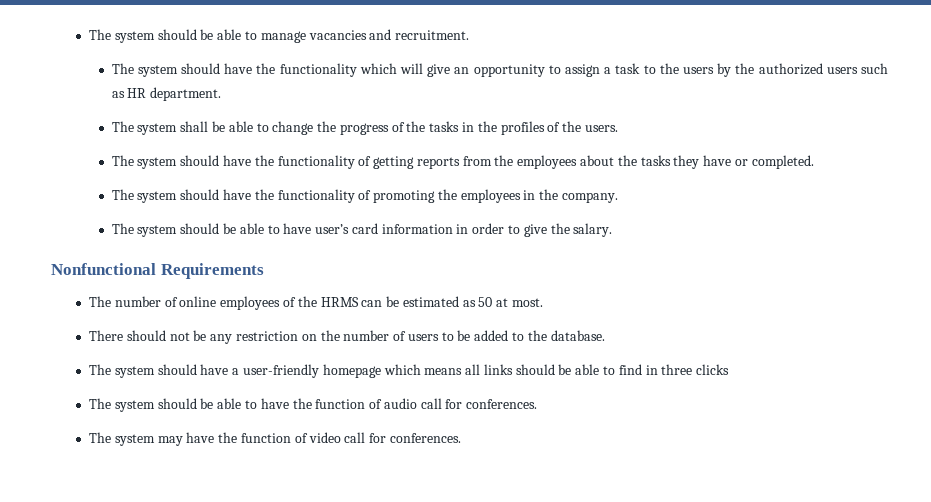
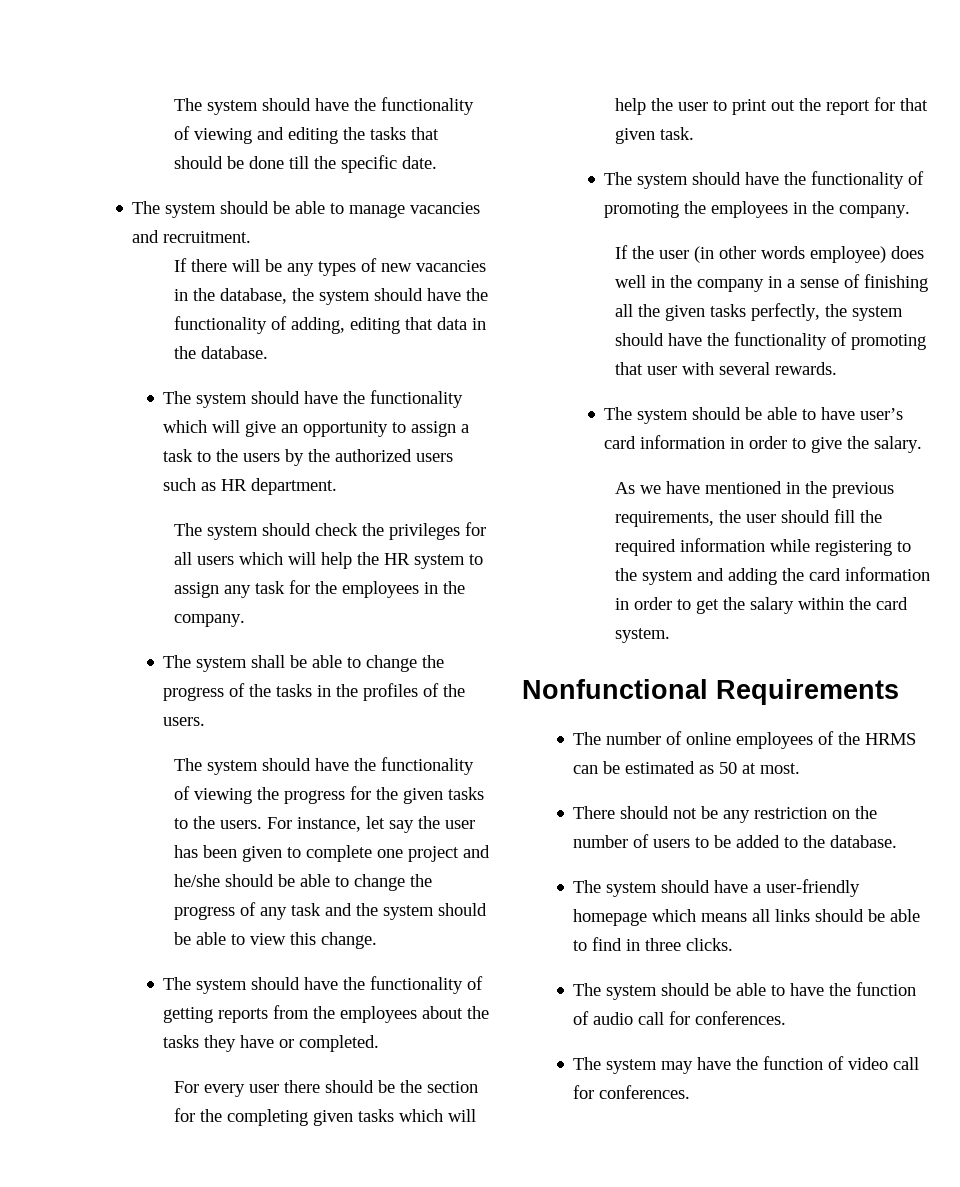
[89,29,197,43] The system should -> [174,97,475,115] [174,126,440,144] [174,155,438,173] [132,201,270,218] The system should have the functionality of viewing and editing the tasks that should be done till the specific date. // The system should
(470, 35) none -> [174,258,487,276] [174,288,489,305] [174,316,487,334] [174,346,269,359] // If there will be any types of new vacancies in the database, the system should have the functionality of adding, editing that data in the database.
(222, 94) none -> [174,522,487,540] [174,552,484,569] [174,580,466,598] [174,614,246,627] // The system should check the privileges for all users which will help the HR system to assign any task for the employees in the company.
(618, 128) none -> [174,757,475,775] [174,786,485,804] [174,816,476,833] [174,845,491,862] [174,874,433,891] [174,902,488,920] [174,932,378,949] // The system should have the functionality of viewing the progress for the given tasks to the users. For instance, let say the user has been given to complete one project and he/she should be able to change the progress of any task and the system should be able to view this change.
(814, 162) none -> [174,1080,479,1097] [174,1108,477,1126] [615,97,929,115] [615,127,695,144] // For every user there should be the section for the completing given tasks which will help the user to print out the report for that given task.
(619, 197) none -> [615,245,925,263] [615,274,929,292] [615,303,904,321] [615,332,927,350] [615,362,838,375] // If the user (in other words employee) does well in the company in a sense of finishing all the given tasks perfectly, the system should have the functionality of promoting that user with several rewards.
(613, 230) none -> [615,481,895,498] [615,509,883,527] [615,538,912,556] [615,567,931,585] [615,597,909,614] [615,628,671,643] // As we have mentioned in the previous requirements, the user should fill the required information while registering to the system and adding the card information in order to get the salary within the card system.
[696,364,730,375] clicks -> [686,938,734,951] clicks.

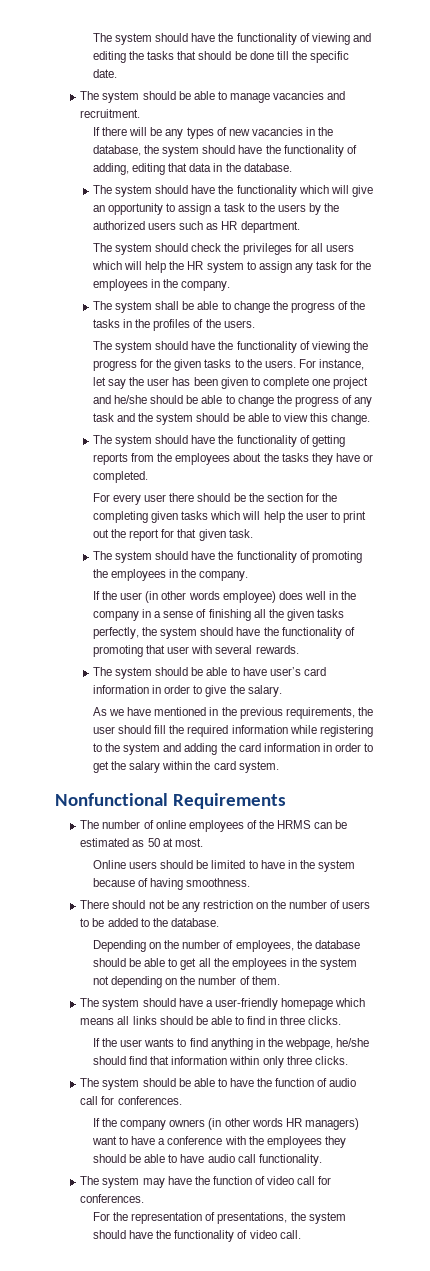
(801, 768) none -> [93,860,356,872] [93,878,251,890] // Online users should be limited to have in the system because of having smoothness.
(898, 841) none -> [93,940,360,952] [93,958,358,970] [93,976,280,988] // Depending on the number of employees, the database should be able to get all the employees in the system not depending on the number of them.
(734, 944) none -> [93,1038,370,1050] [93,1056,348,1068] // If the user wants to find anything in the webpage, he/she should find that information within only three clicks.
(787, 1018) none -> [93,1118,359,1130] [92,1136,346,1148] [93,1154,322,1166] // If the company owners (in other words HR managers) want to have a conference with the employees they should be able to have audio call functionality.
(691, 1092) none -> [93,1212,346,1224] [93,1230,301,1242] // For the representation of presentations, the system should have the functionality of video call.

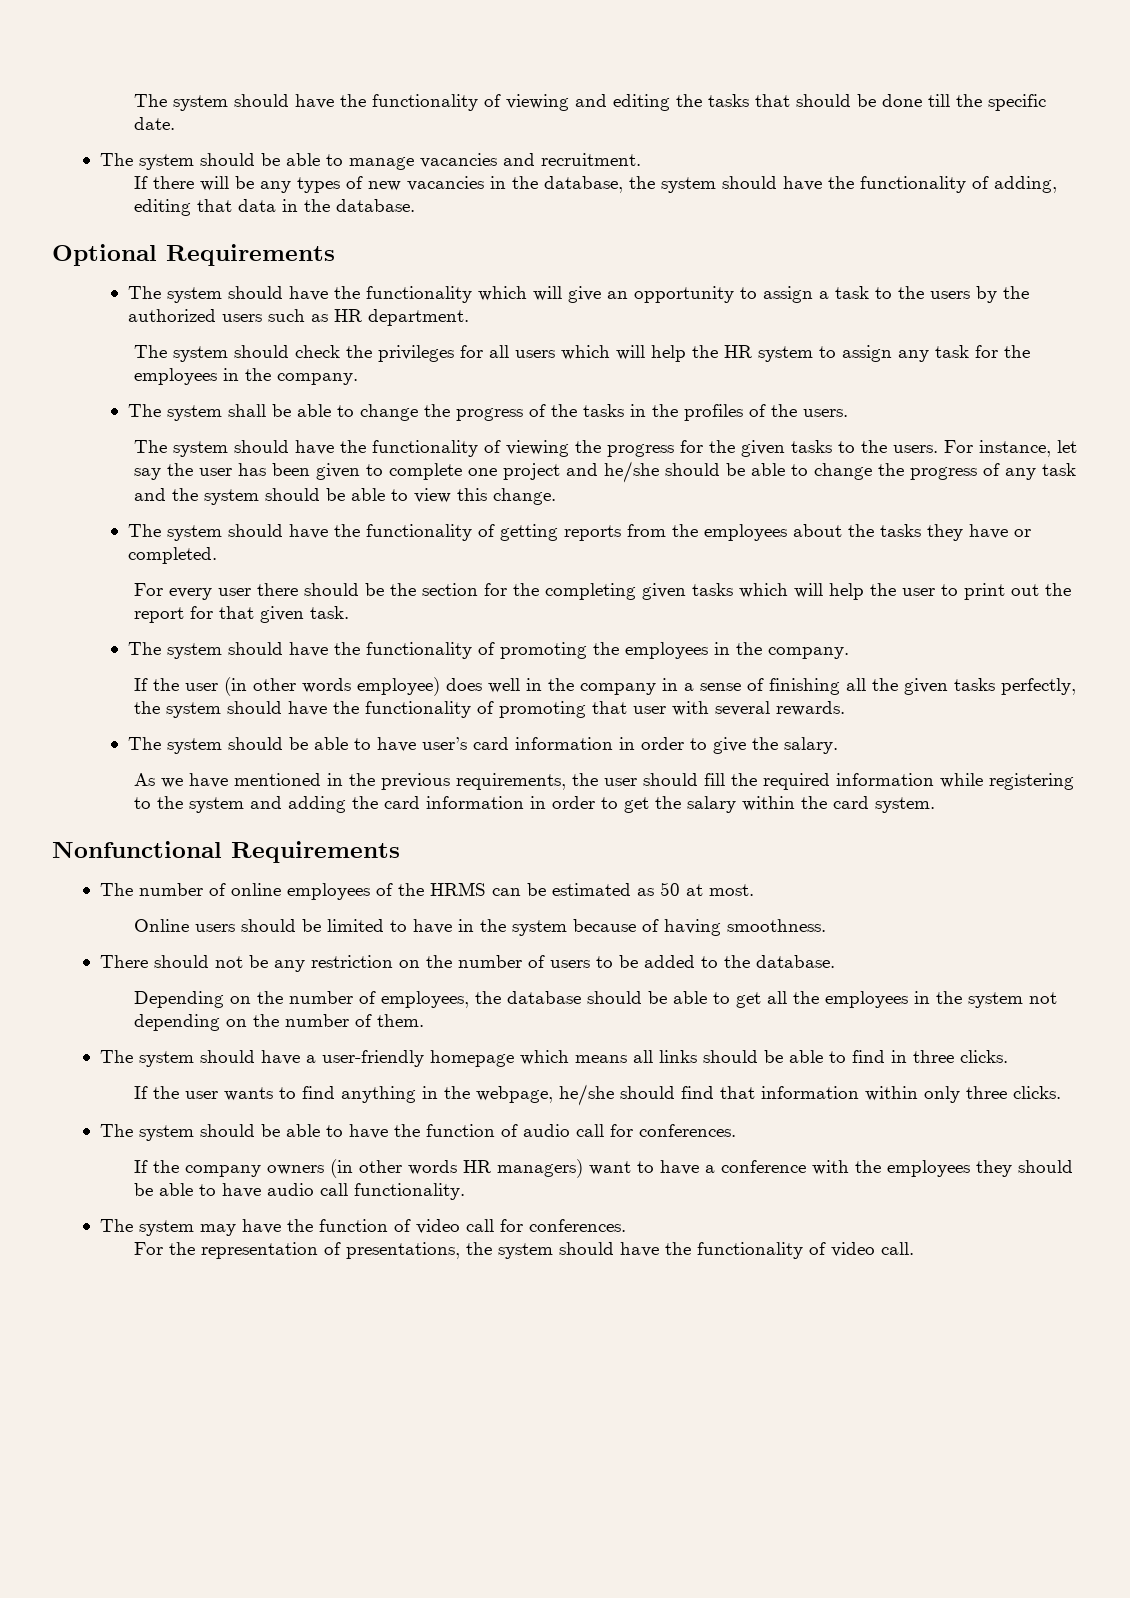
(292, 167) none -> [52,244,335,266] // Optional Requirements

